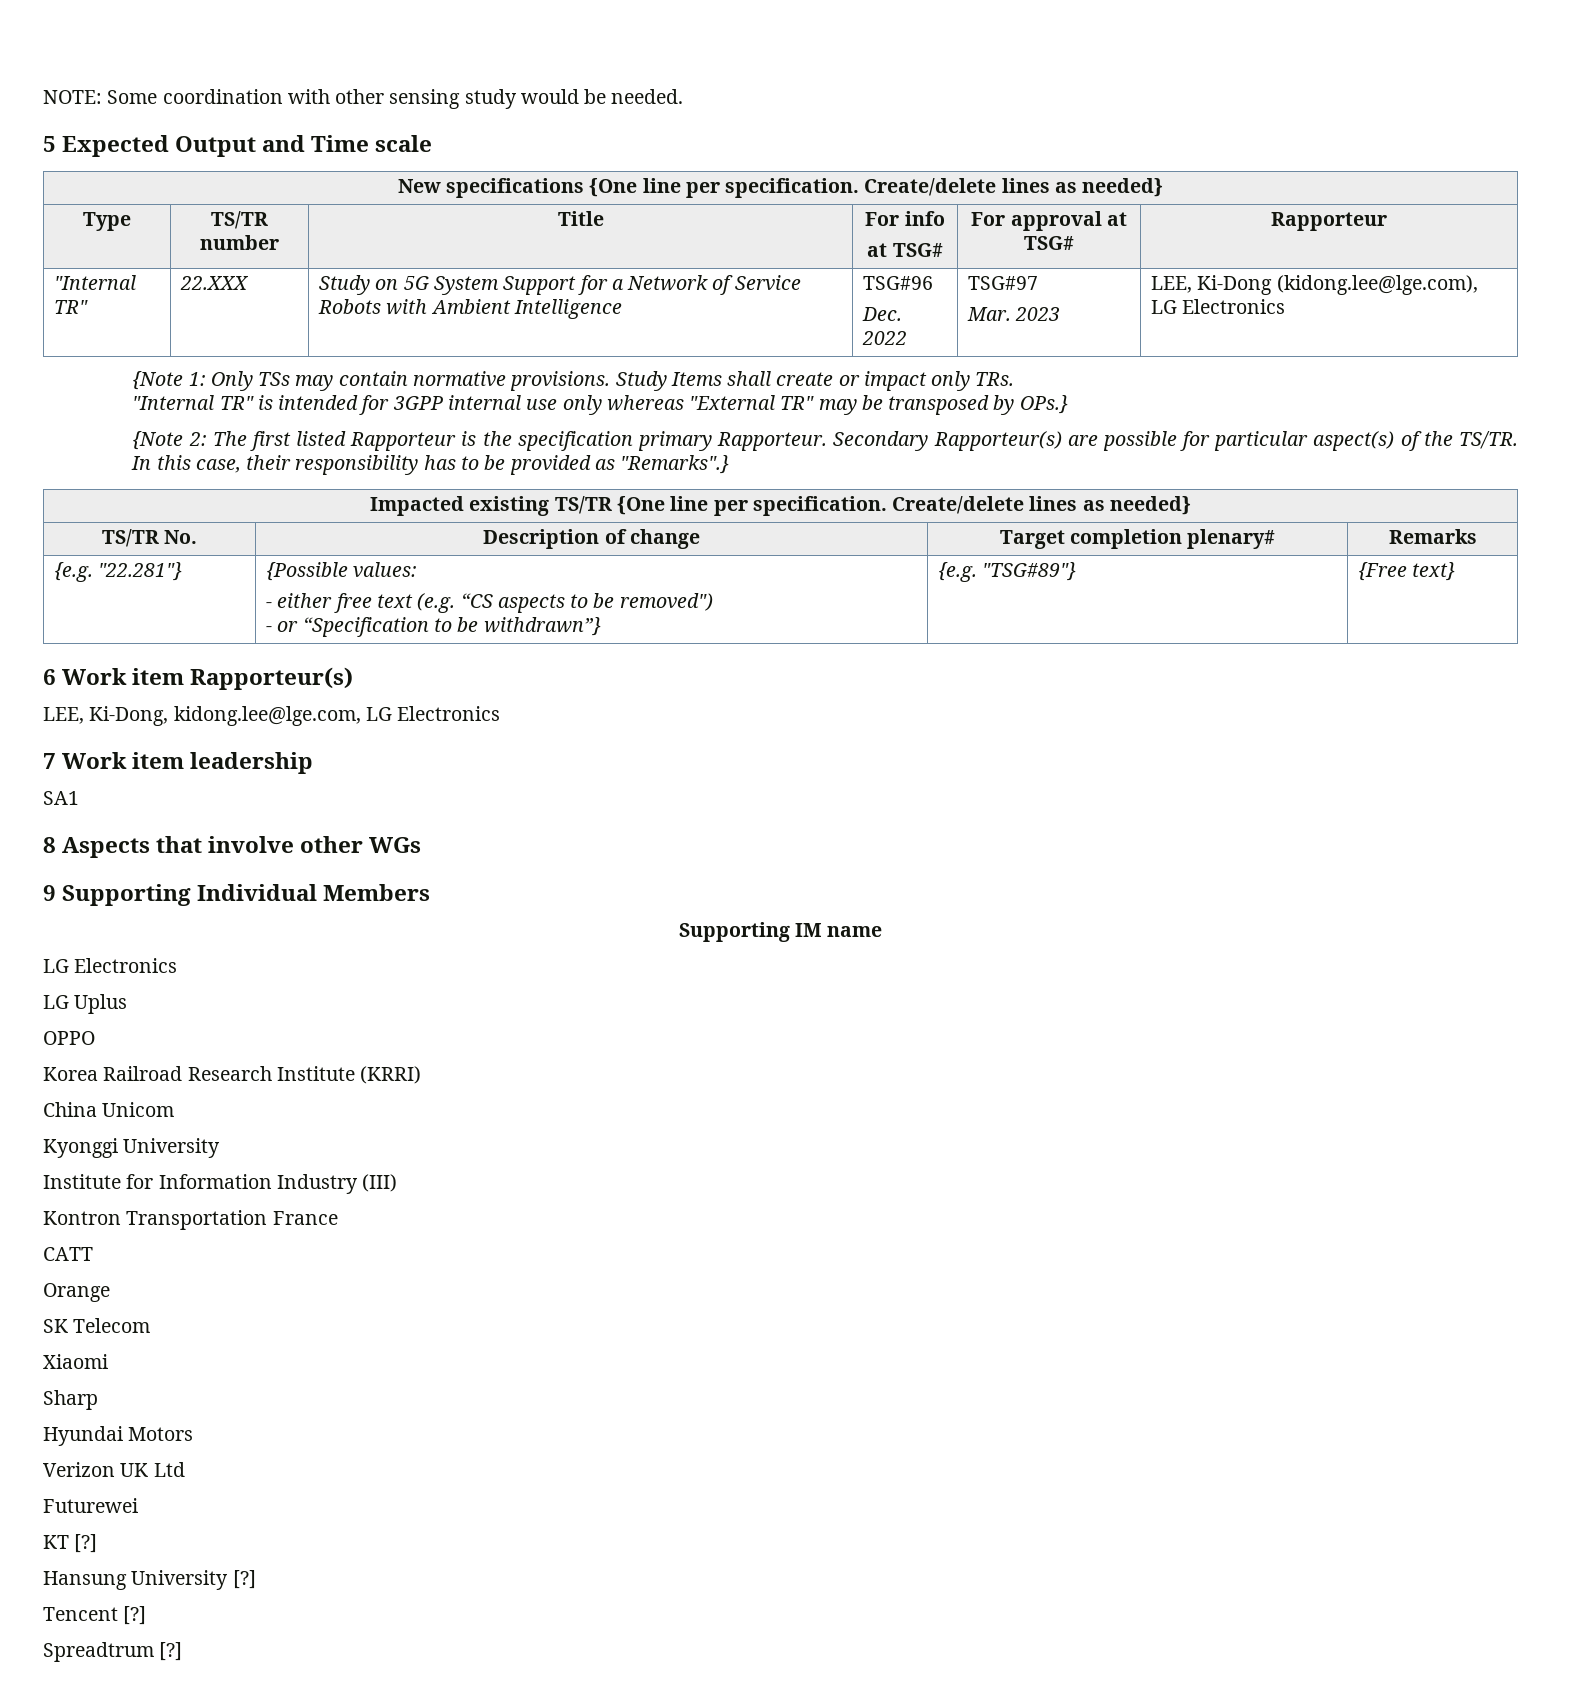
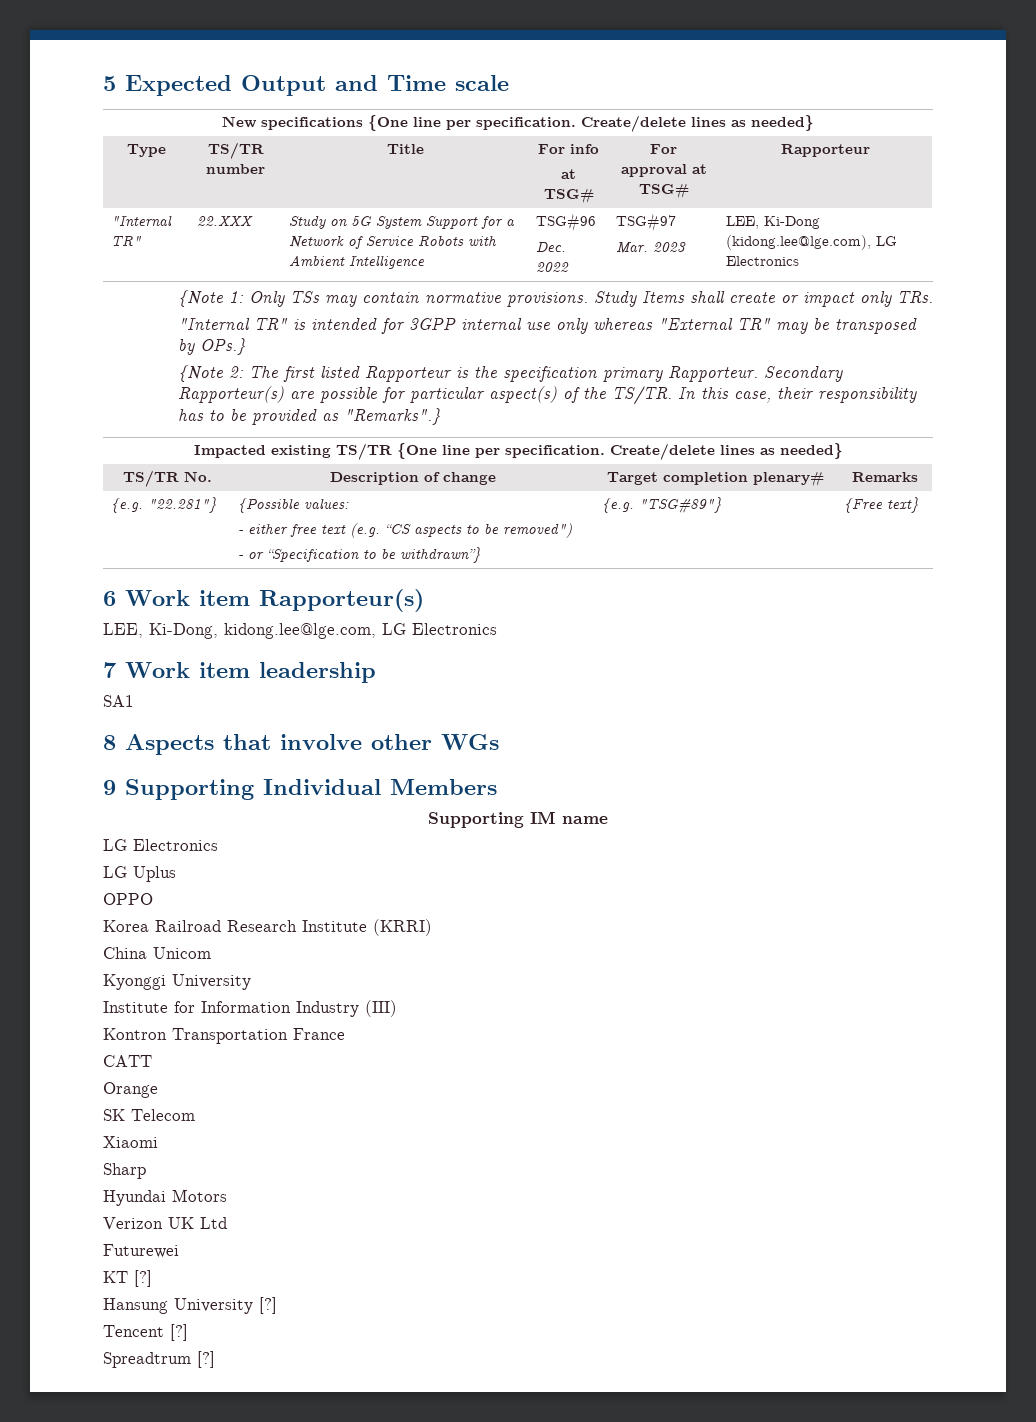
[43,89,684,109] NOTE: Some coordination with other sensing study would be needed. // -> (103, 83) none

